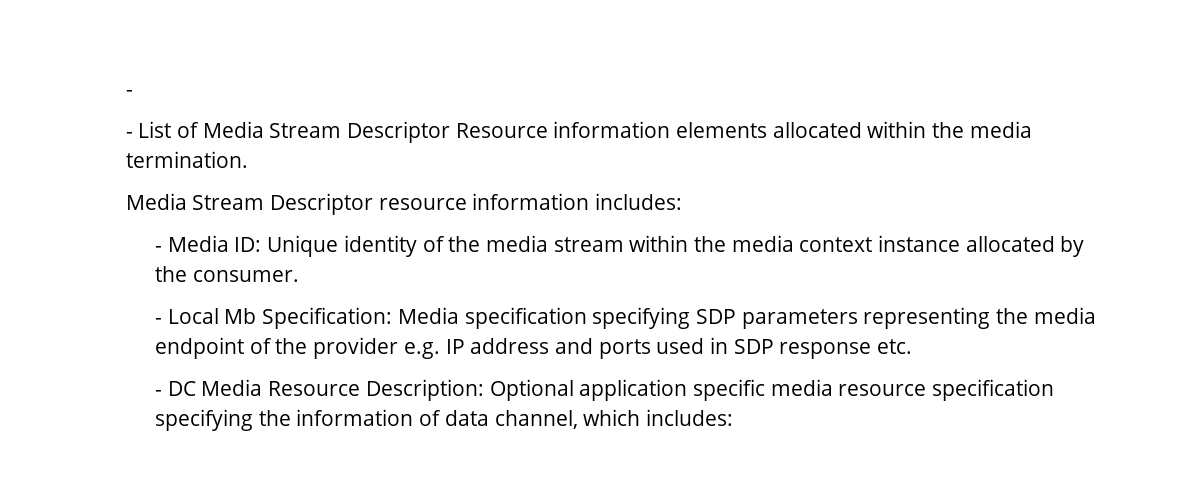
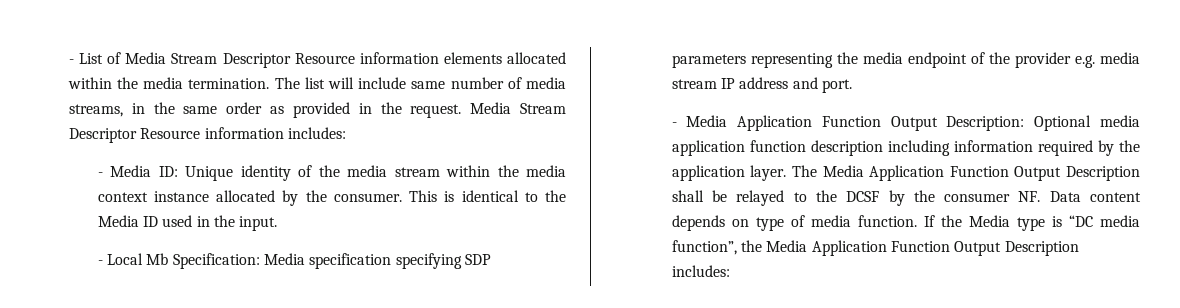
[125,90,133,96] [125,132,133,138] - // - -> [68,59,74,64] -
[125,193,467,215] // Media Stream Descriptor resource -> [274,77,567,89] [68,102,566,118] [68,128,201,143] The list will include same number of media streams, in the same order as provided in the request. Media Stream Descriptor Resource
(299, 276) none -> [409,190,566,202] [97,215,278,231] This is identical to the Media ID used in the input.
(440, 350) none -> [1100,52,1140,64] [671,79,717,89] media stream
[598,337,912,359] [155,379,1054,401] [155,409,641,431] ports used in SDP response etc. // - DC Media Resource Description: Optional application specific media resource specification specifying the information of data channel, which -> [822,79,853,93] [671,115,1140,131] [671,140,1140,156] [671,165,1140,181] [671,190,1141,206] [671,215,1140,231] [671,240,1079,256] port. // - Media Application Function Output Description: Optional media application function description including information required by the application layer. The Media Application Function Output Description shall be relayed to the DCSF by the consumer NF. Data content depends on type of media function. If the Media type is “DC media function”, the Media Application Function Output Description

